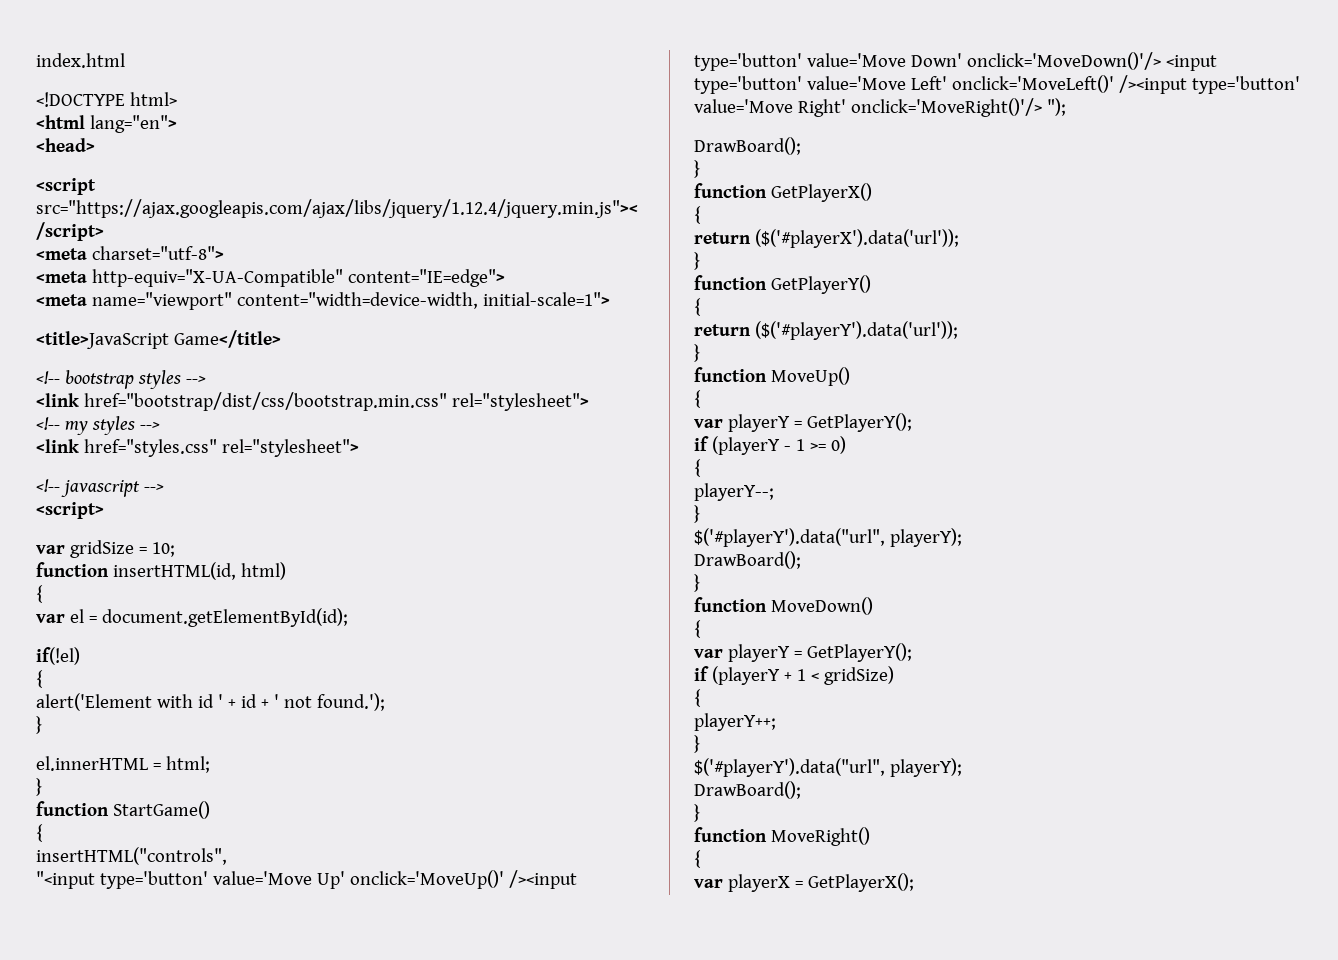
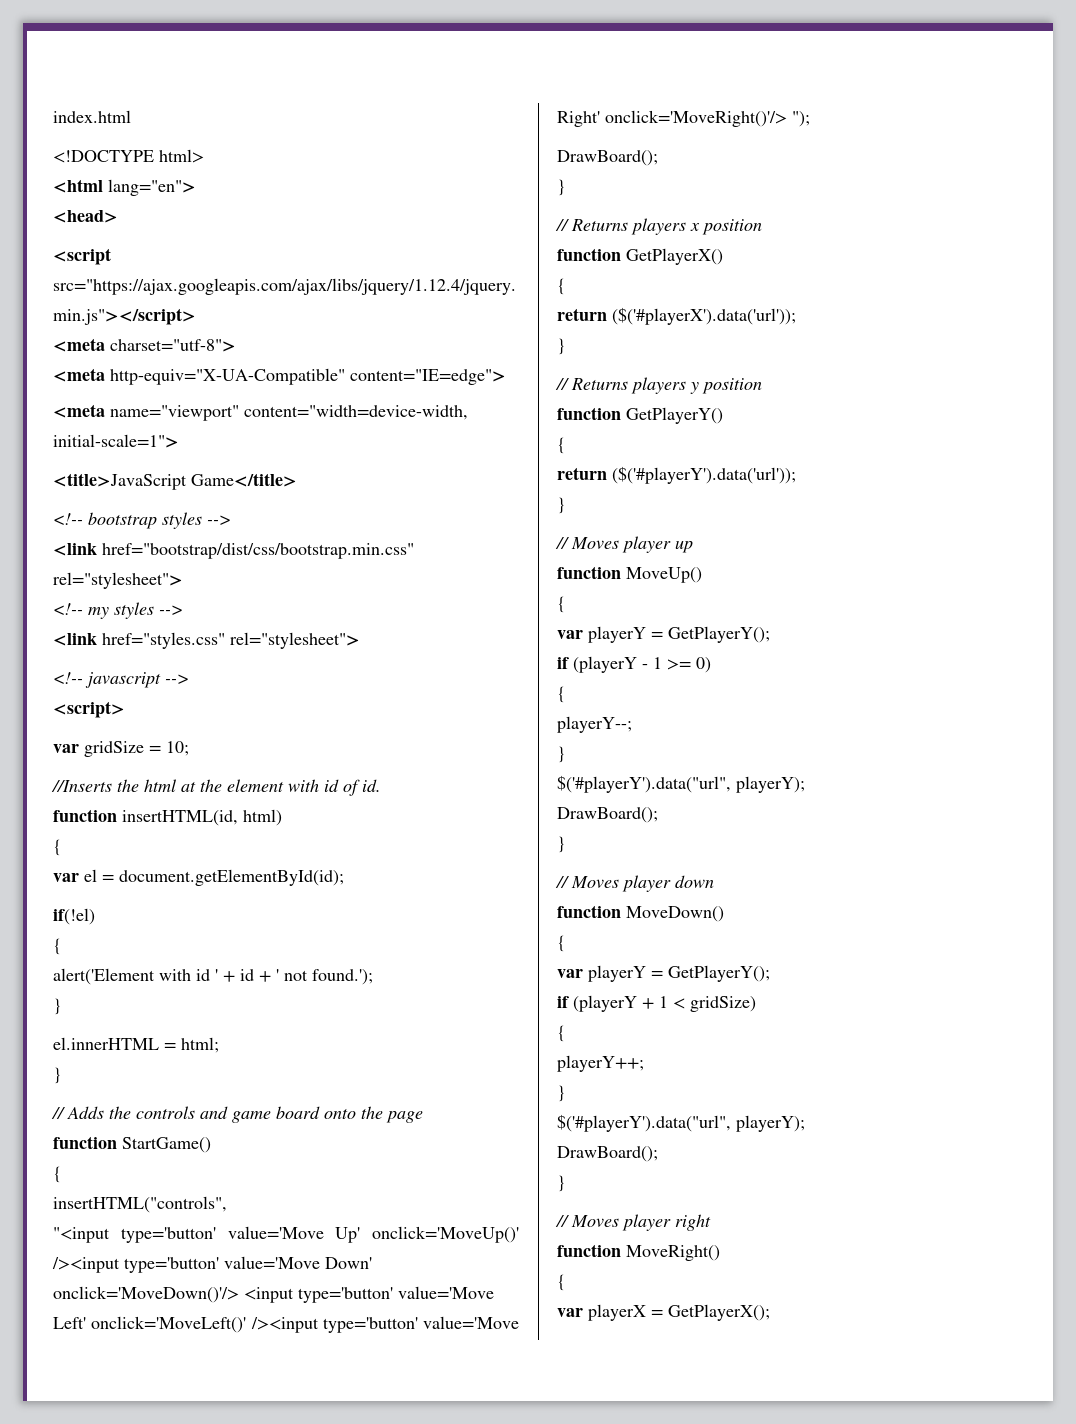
(175, 549) none -> [51,779,381,796] // //Inserts the html at the element with id of id.
(42, 787) none -> [51,1106,423,1123] // // Adds the controls and game board onto the page
(700, 169) none -> [555,218,762,235] // // Returns players x position
(700, 261) none -> [555,377,762,394] // // Returns players y position
(700, 353) none -> [555,536,693,553] // // Moves player up
(700, 583) none -> [555,875,714,892] // // Moves player down
(700, 813) none -> [555,1214,711,1231] // // Moves player right

